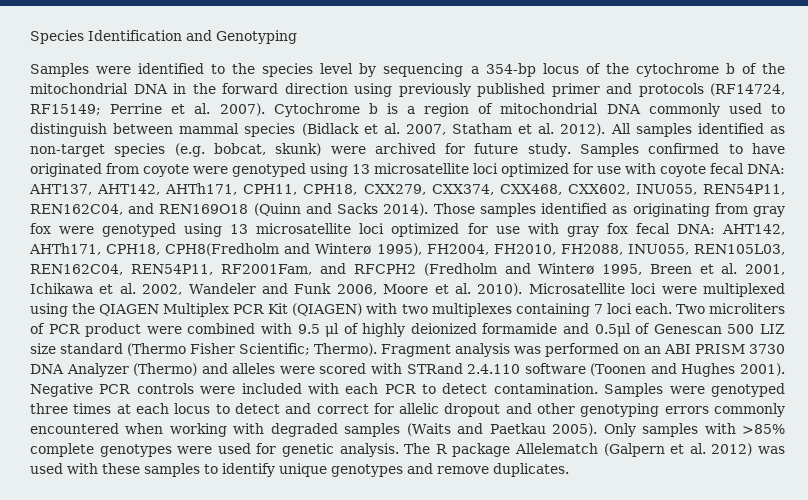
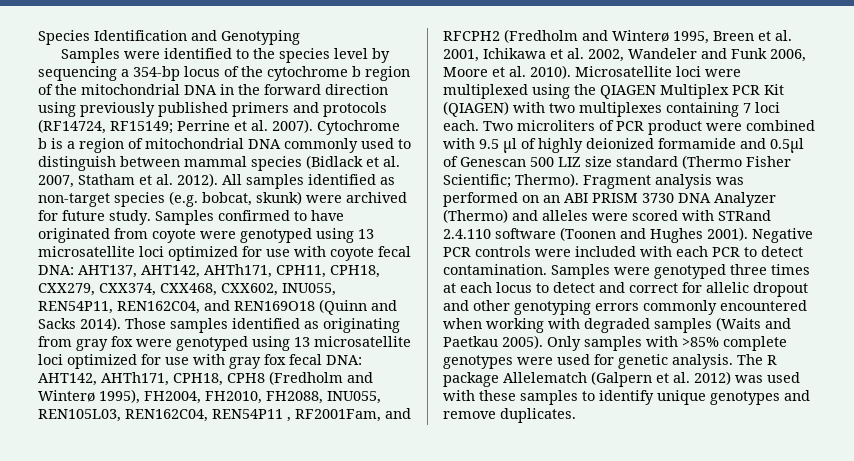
(735, 68) none -> [365,66,410,81] region
[551,83,600,97] primer -> [232,102,289,117] primers
[165,243,280,256] CPH8(Fredholm -> [227,371,343,385] CPH8 (Fredholm
[130,264,213,275] REN54P11, -> [212,409,291,422] REN54P11 ,

